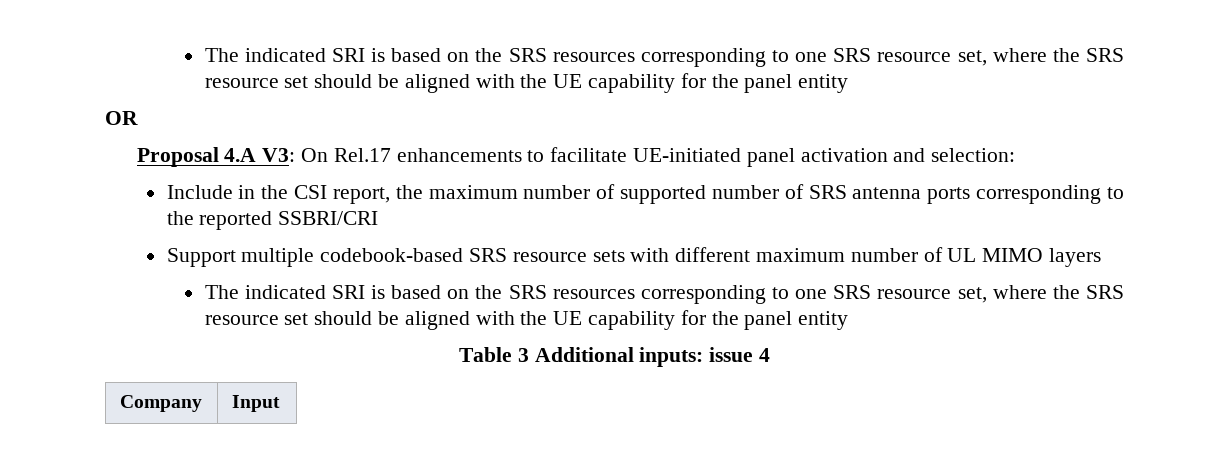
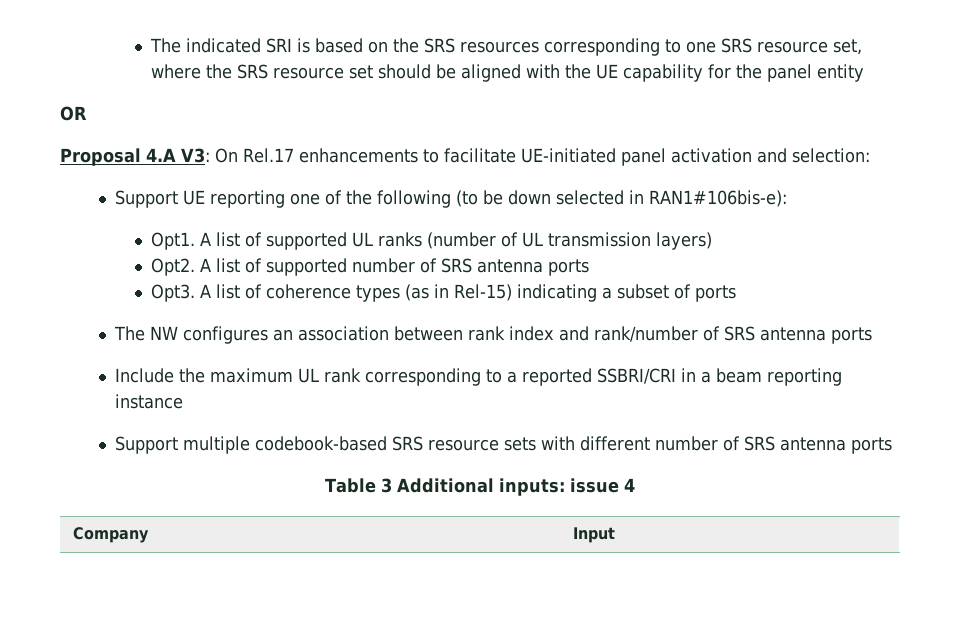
[166,185,591,204] Include in the CSI report, the maximum number -> [115,190,788,208] [150,232,712,250] [150,258,240,276] Support UE reporting one of the following (to be down selected in RAN1#106bis-e): // Opt1. A list of supported UL ranks (number of UL transmission layers) // Opt2. A list
[976,185,1124,204] [166,211,194,225] corresponding to the -> [150,284,736,302] [114,326,873,344] [115,368,518,386] // Opt3. A list of coherence types (as in Rel-15) indicating a subset of ports // The NW configures an association between rank index and rank/number of SRS antenna ports // Include the maximum UL rank corresponding to a
(379, 218) none -> [681,368,843,386] [115,394,184,409] in a beam reporting instance
[756,247,1102,267] [204,285,1124,304] [204,310,849,330] maximum number of UL MIMO layers // The indicated SRI is based on the SRS resources corresponding to one SRS resource set, where the SRS resource set should be aligned with the UE capability for the panel entity -> [655,436,893,454] number of SRS antenna ports

